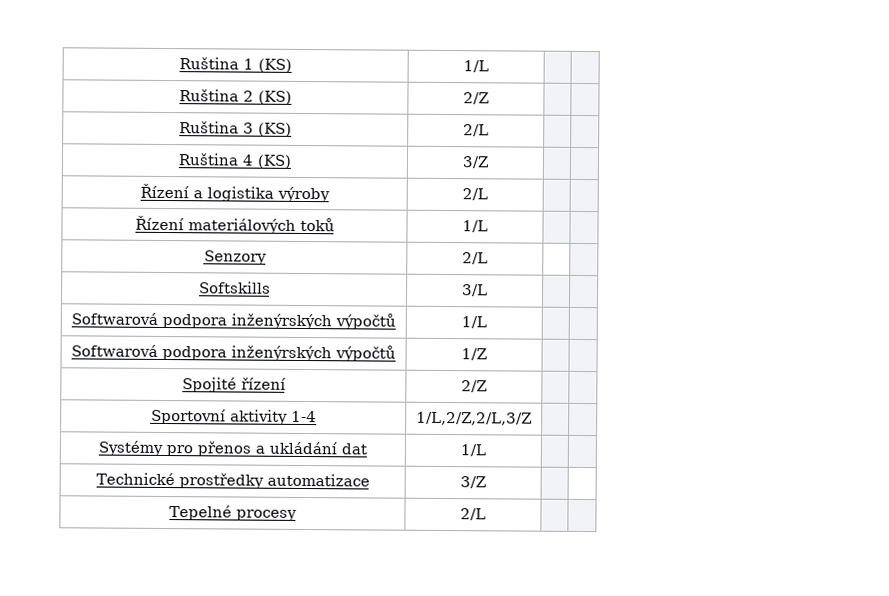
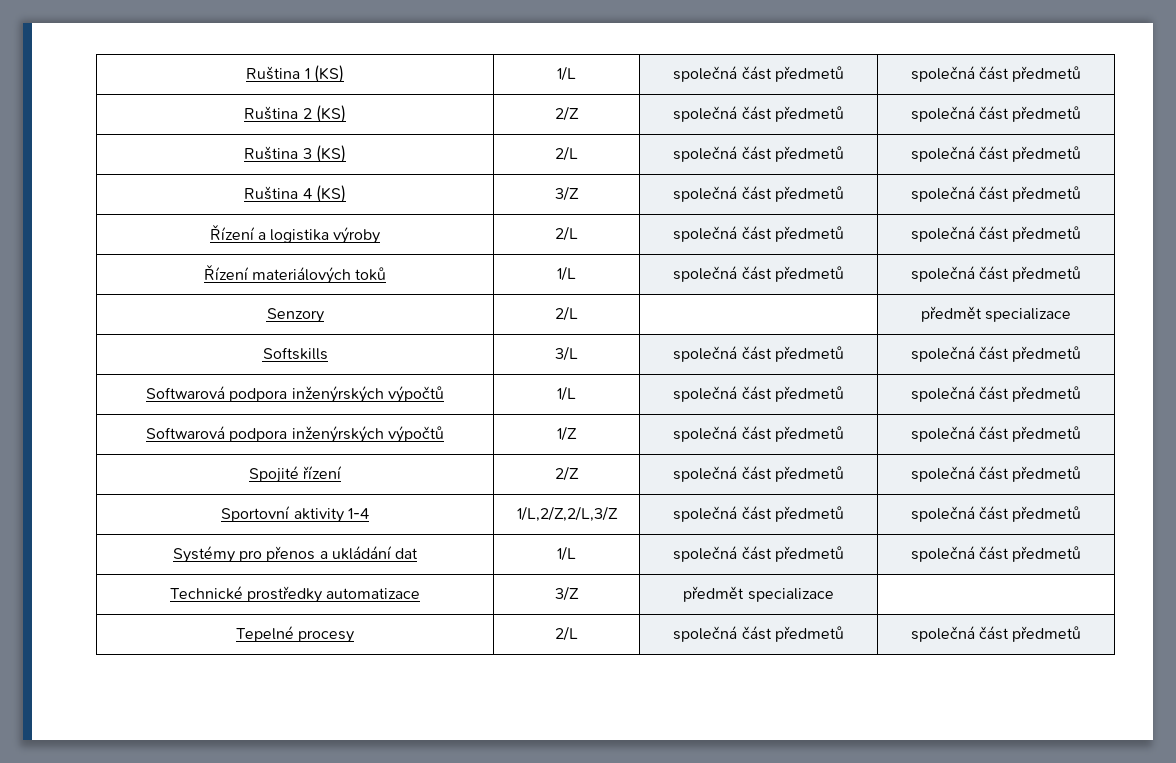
[179,89,292,105] [463,92,489,105] [179,121,292,137] [463,124,489,137] [178,153,292,169] [462,156,489,169] | // Ruština 2 (KS) | 2/Z | | // Ruština 3 (KS) | 2/L | | // Ruština 4 (KS) | 3/Z | | -> [673,66,844,82] [910,66,1082,82] [244,105,346,123] [555,106,579,121] [673,106,844,122] [910,106,1082,122] [244,145,346,163] [555,146,578,161] [673,146,844,162] [910,146,1082,162] [244,185,346,203] [555,186,579,201] [673,186,844,202] [910,186,1082,202] společná část předmetů | společná část předmetů // Ruština 2 (KS) | 2/Z | společná část předmetů | společná část předmetů // Ruština 3 (KS) | 2/L | společná část předmetů | společná část předmetů // Ruština 4 (KS) | 3/Z | společná část předmetů | společná část předmetů
[134,215,335,234] [462,220,488,233] | // Řízení materiálových toků | 1/L | | -> [673,226,844,242] [910,226,1082,242] [203,264,387,284] [557,266,576,281] [673,266,844,282] [910,266,1082,282] společná část předmetů | společná část předmetů // Řízení materiálových toků | 1/L | společná část předmetů | společná část předmetů
(488, 258) none -> [920,306,1072,322] předmět specializace
(488, 290) | -> [673,346,844,362] [910,346,1082,362] společná část předmetů | společná část předmetů
(487, 322) | -> [673,386,844,402] [910,386,1082,402] společná část předmetů | společná část předmetů
[181,377,286,393] [461,380,487,393] [150,408,317,425] [416,411,532,426] | // Spojité řízení | 2/Z | | // Sportovní aktivity 1-4 | 1/L,2/Z,2/L,3/Z | | -> [673,426,844,442] [910,426,1082,442] [248,466,343,483] [555,466,579,481] [673,466,844,482] [910,466,1082,482] [221,506,369,523] [516,506,618,522] [673,506,844,522] [910,506,1082,522] společná část předmetů | společná část předmetů // Spojité řízení | 2/Z | společná část předmetů | společná část předmetů // Sportovní aktivity 1-4 | 1/L,2/Z,2/L,3/Z | společná část předmetů | společná část předmetů
(486, 450) | -> [673,546,844,562] [910,546,1082,562] společná část předmetů | společná část předmetů
(486, 482) none -> [683,586,834,602] předmět specializace
(486, 514) | -> [673,626,844,642] [910,626,1082,642] společná část předmetů | společná část předmetů

